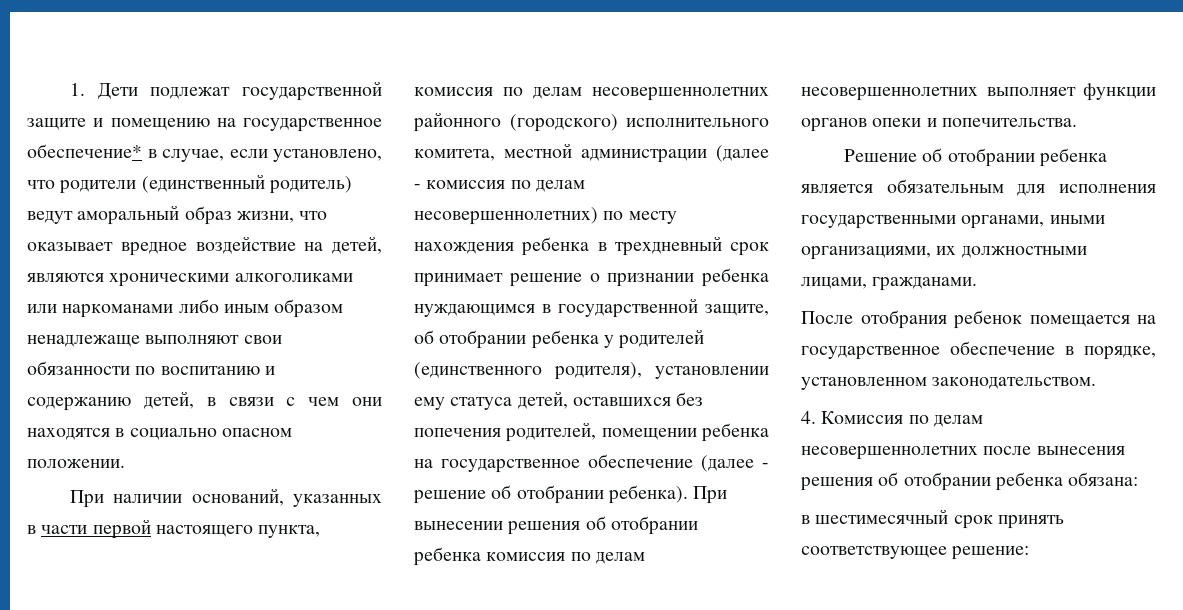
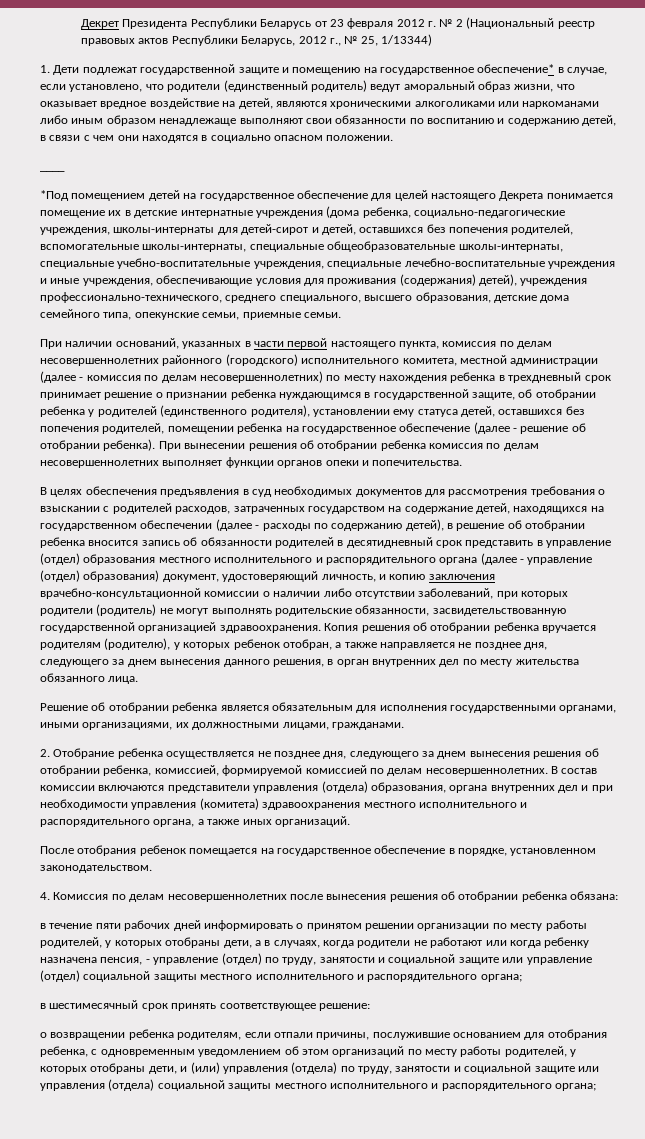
(70, 89) none -> [80,17,595,29] [80,34,432,46] Декрет Президента Республики Беларусь от 23 февраля 2012 г. № 2 (Национальный реестр правовых актов Республики Беларусь, 2012 г., № 25, 1/13344) //
(125, 463) none -> [40,170,65,172] [40,190,613,201] [40,206,565,218] [40,224,574,235] [40,241,563,252] [40,258,615,269] [40,274,588,286] [40,292,570,303] [40,309,341,320] // ____ // *Под помещением детей на государственное обеспечение для целей настоящего Декрета понимается помещение их в детские интернатные учреждения (дома ребенка, социально-педагогические учреждения, школы-интернаты для детей-сирот и детей, оставшихся без попечения родителей, вспомогательные школы-интернаты, специальные общеобразовательные школы-интернаты, специальные учебно-воспитательные учреждения, специальные лечебно-воспитательные учреждения и иные учреждения, обеспечивающие условия для проживания (содержания) детей), учреждения профессионально-технического, среднего специального, высшего образования, детские дома семейного типа, опекунские семьи, приемные семьи.
(1077, 122) none -> [40,486,606,497] [40,503,604,514] [40,519,586,531] [40,537,612,548] [40,553,593,565] [40,570,495,582] [40,588,568,599] [40,604,566,616] [40,622,596,633] [40,638,548,650] [40,659,579,667] [40,673,139,684] // В целях обеспечения предъявления в суд необходимых документов для рассмотрения требования о взыскании с родителей расходов, затраченных государством на содержание детей, находящихся на государственном обеспечении (далее - расходы по содержанию детей), в решение об отобрании ребенка вносится запись об обязанности родителей в десятидневный срок представить в управление (отдел) образования местного исполнительного и распорядительного органа (далее - управление (отдел) образования) документ, удостоверяющий личность, и копию заключения врачебно-консультационной комиссии о наличии либо отсутствии заболеваний, при которых родители (родитель) не могут выполнять родительские обязанности, засвидетельствованную государственной организацией здравоохранения. Копия решения об отобрании ребенка вручается родителям (родителю), у которых ребенок отобран, а также направляется не позднее дня, следующего за днем вынесения данного решения, в орган внутренних дел по месту жительства обязанного лица.
(978, 284) none -> [40,748,599,759] [40,765,598,776] [40,781,613,793] [40,798,528,810] [40,816,350,827] // 2. Отобрание ребенка осуществляется не позднее дня, следующего за днем вынесения решения об отобрании ребенка, комиссией, формируемой комиссией по делам несовершеннолетних. В состав комиссии включаются представители управления (отдела) образования, органа внутренних дел и при необходимости управления (комитета) здравоохранения местного исполнительного и распорядительного органа, а также иных организаций.
(1139, 479) none -> [40,920,587,931] [40,937,590,948] [40,953,592,965] [40,970,522,982] // в течение пяти рабочих дней информировать о принятом решении организации по месту работы родителей, у которых отобраны дети, а в случаях, когда родители не работают или когда ребенку назначена пенсия, - управление (отдел) по труду, занятости и социальной защите или управление (отдел) социальной защиты местного исполнительного и распорядительного органа;
(1030, 553) none -> [40,1029,607,1040] [40,1046,577,1057] [40,1062,599,1074] [40,1079,596,1091] // о возвращении ребенка родителям, если отпали причины, послужившие основанием для отобрания ребенка, с одновременным уведомлением об этом организаций по месту работы родителей, у которых отобраны дети, и (или) управления (отдела) по труду, занятости и социальной защите или управления (отдела) социальной защиты местного исполнительного и распорядительного органа;

